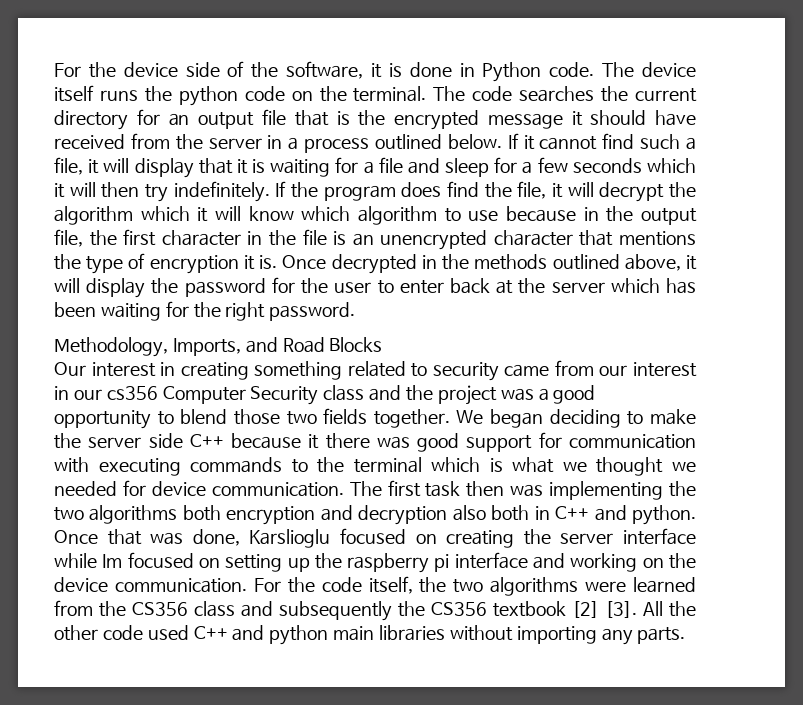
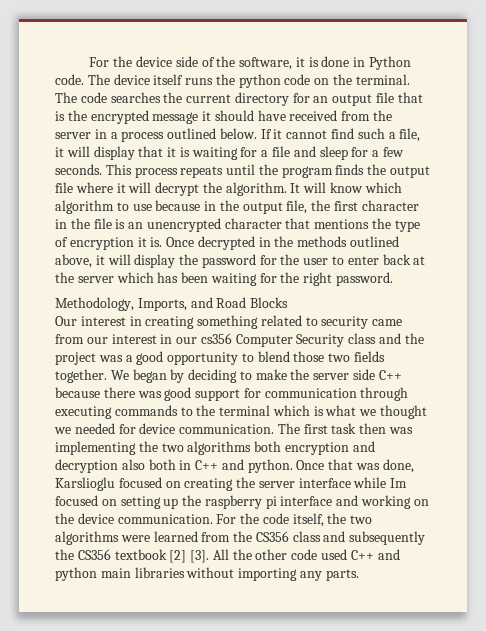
[572,158,697,173] [54,181,547,202] seconds which it will then try indefinitely. If the program does find the file, -> [55,164,431,178] [55,182,113,193] seconds. This process repeats until the program finds the output file where
[54,206,209,225] algorithm which it -> [225,182,301,196] algorithm. It
(544, 418) none -> [170,369,185,383] by
[308,434,320,449] it -> (100, 392) none
[54,457,89,473] with -> [360,387,409,401] through

